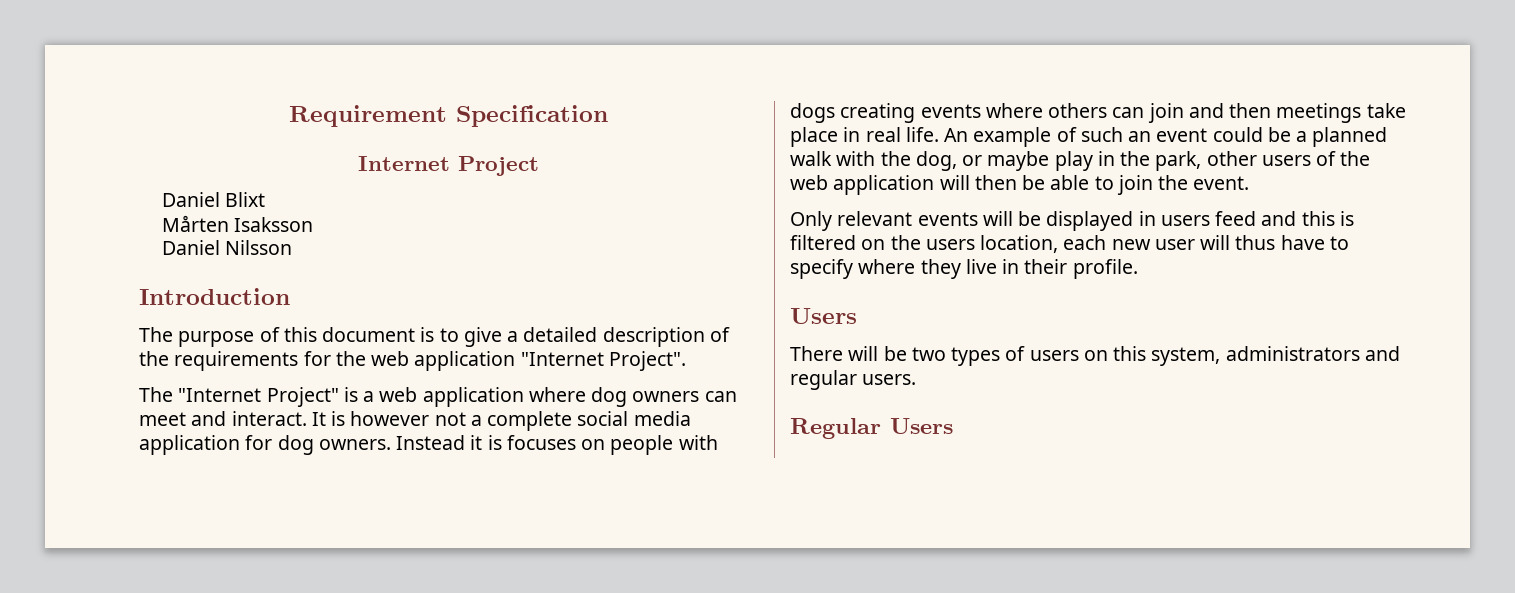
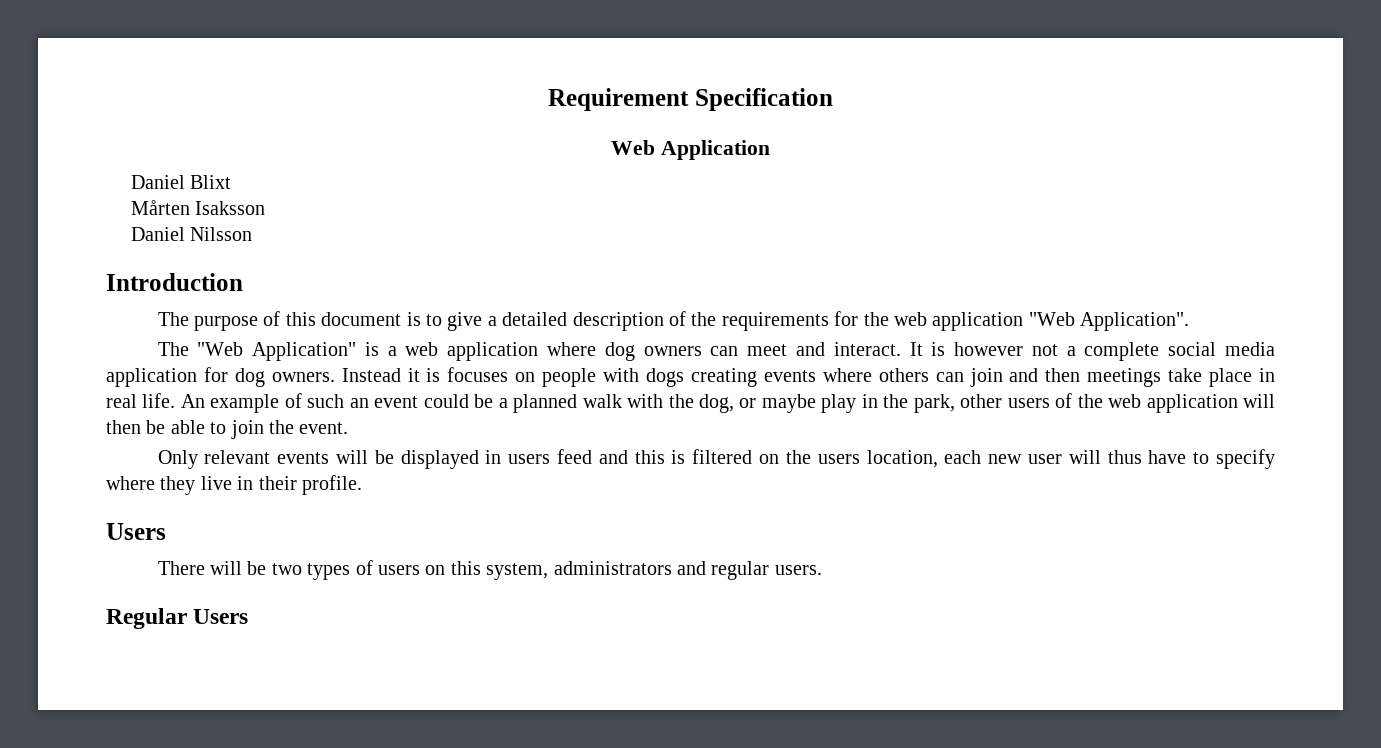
[358,156,539,176] Internet Project -> [611,140,770,160] Web Application
[520,351,686,371] [139,387,339,407] "Internet Project". // The "Internet Project" -> [1028,312,1190,331] [157,342,357,361] "Web Application". // The "Web Application"

